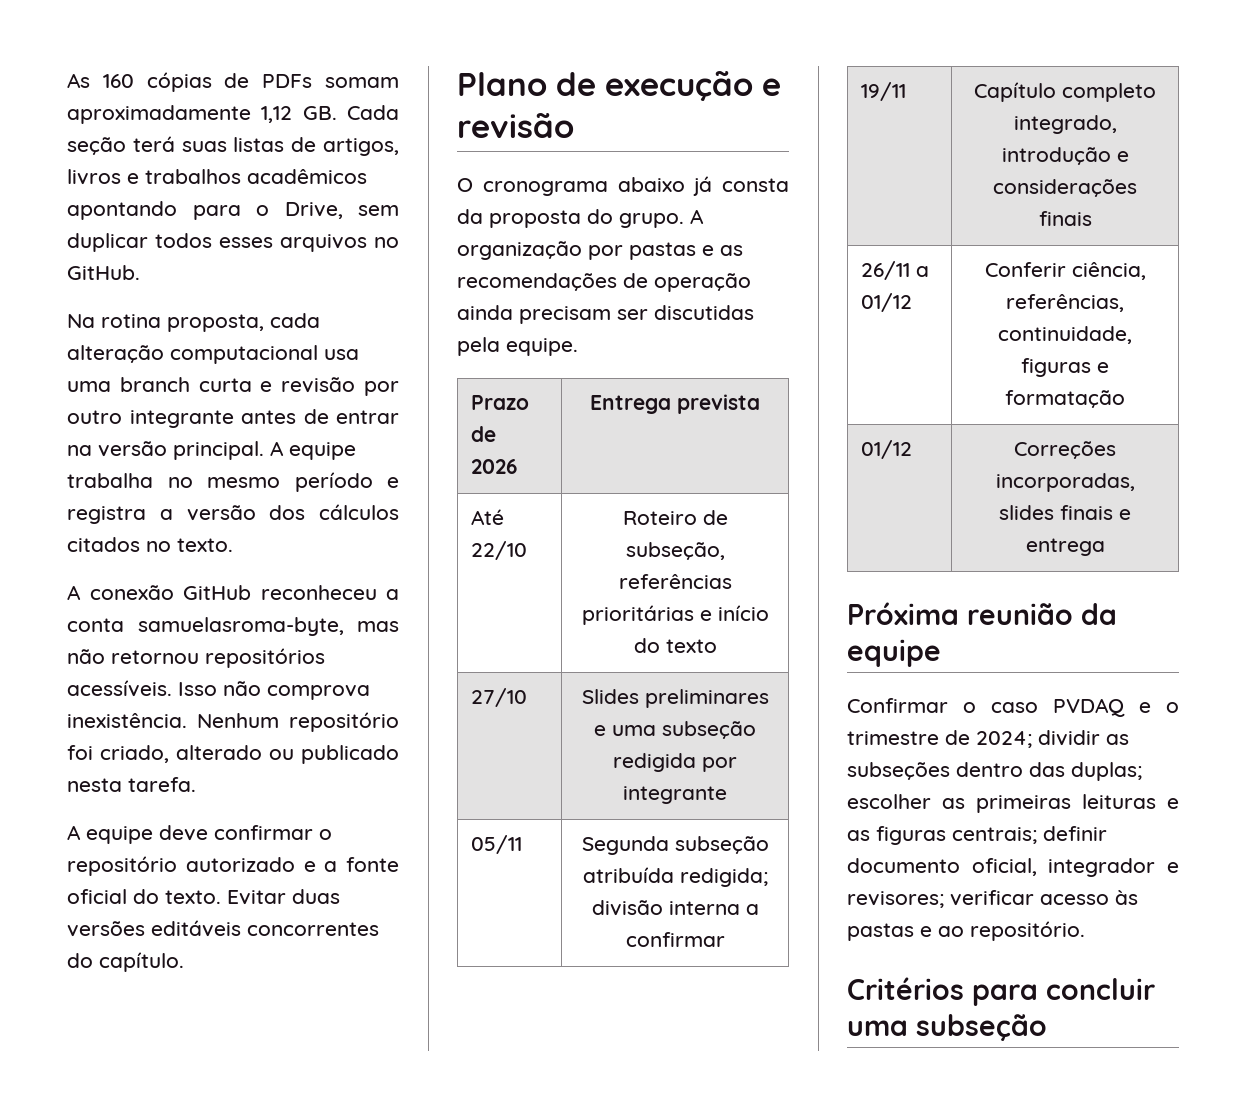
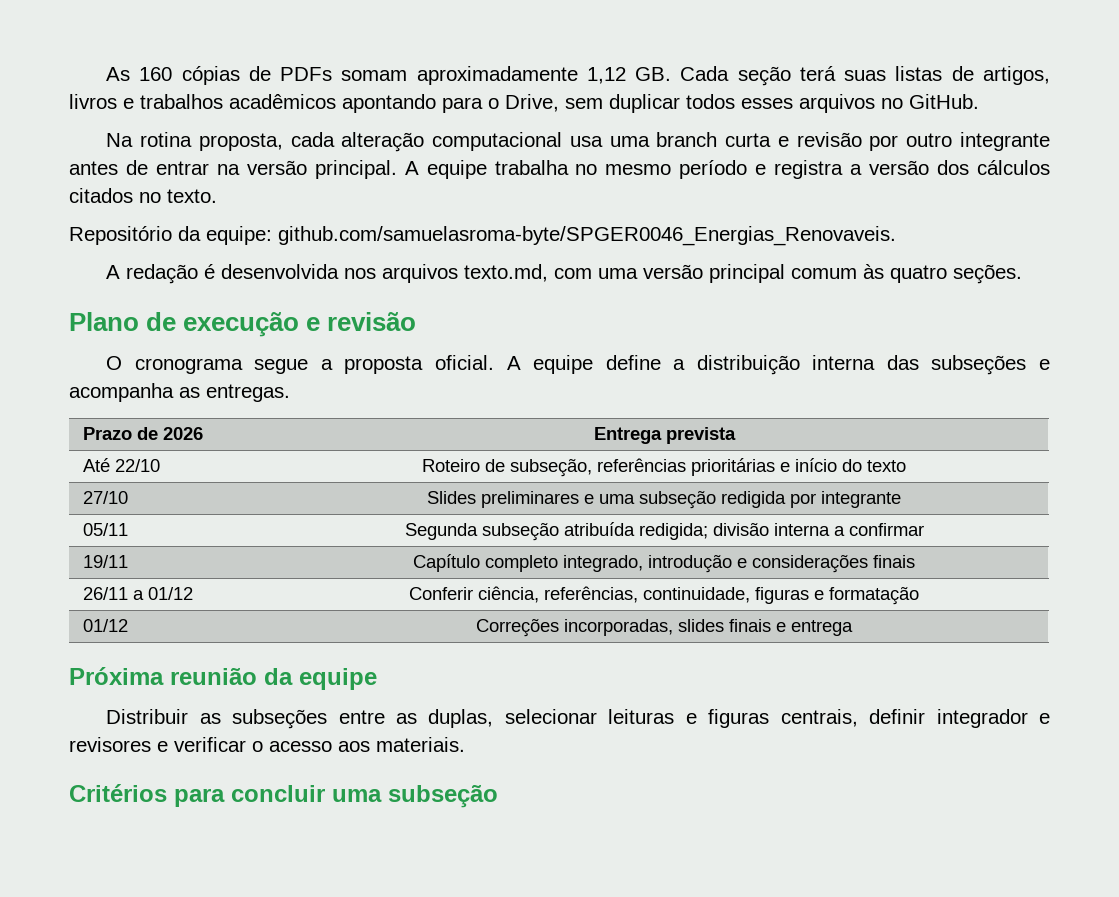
[67,585,399,600] [67,617,399,636] [67,648,325,668] [67,680,370,700] [67,712,399,732] [67,745,399,764] [67,777,196,792] [67,825,332,844] [67,856,399,876] [67,889,340,905] [67,920,379,937] [67,952,184,972] A conexão GitHub reconheceu a conta samuelasroma-byte, mas não retornou repositórios acessíveis. Isso não comprova inexistência. Nenhum repositório foi criado, alterado ou publicado nesta tarefa. // A equipe deve confirmar o repositório autorizado e a fonte oficial do texto. Evitar duas versões editáveis concorrentes do capítulo. -> [69,226,896,246] [106,264,1023,284] Repositório da equipe: github.com/samuelasroma-byte/SPGER0046_Energias_Renovaveis. // A redação é desenvolvida nos arquivos texto.md, com uma versão principal comum às quatro seções.
[617,176,789,196] [457,209,704,228] [457,241,743,260] [457,273,751,292] [457,305,754,324] [457,337,578,356] abaixo já consta da proposta do grupo. A organização por pastas e as recomendações de operação ainda precisam ser discutidas pela equipe. -> [254,355,1051,375] [69,383,290,402] segue a proposta oficial. A equipe define a distribuição interna das subseções e acompanha as entregas.
[847,698,1179,717] [847,730,1129,748] [847,762,1142,781] [847,794,1179,813] [847,826,1107,845] [847,858,1179,877] [847,890,1138,908] [847,921,1085,941] Confirmar o caso PVDAQ e o trimestre de 2024; dividir as subseções dentro das duplas; escolher as primeiras leituras e as figuras centrais; definir documento oficial, integrador e revisores; verificar acesso às pastas e ao repositório. -> [106,709,1050,729] [69,737,465,752] Distribuir as subseções entre as duplas, selecionar leituras e figuras centrais, definir integrador e revisores e verificar o acesso aos materiais.

